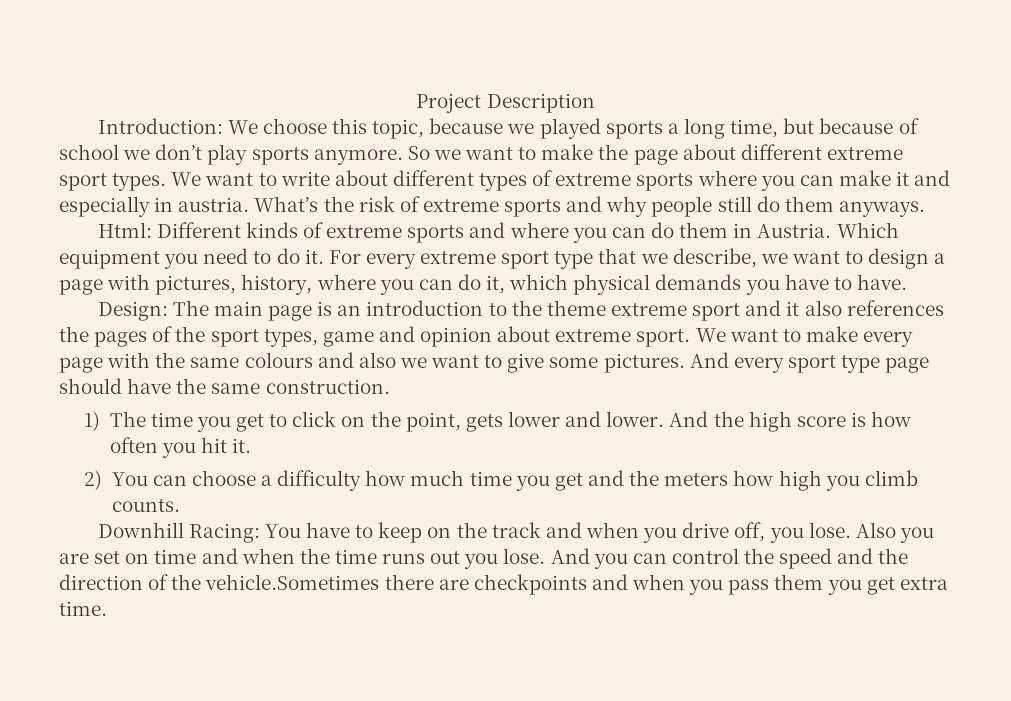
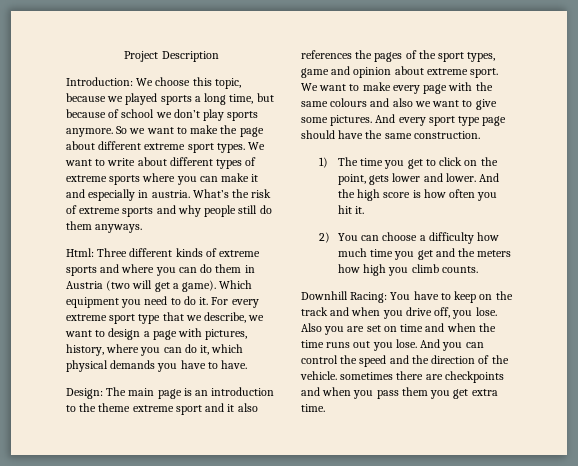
[156,222,241,238] Different -> [97,248,173,257] Three different
[757,223,832,238] Austria. -> [66,280,217,292] Austria (two will get a game).
[205,574,380,590] vehicle.Sometimes -> [300,371,394,380] vehicle. sometimes

